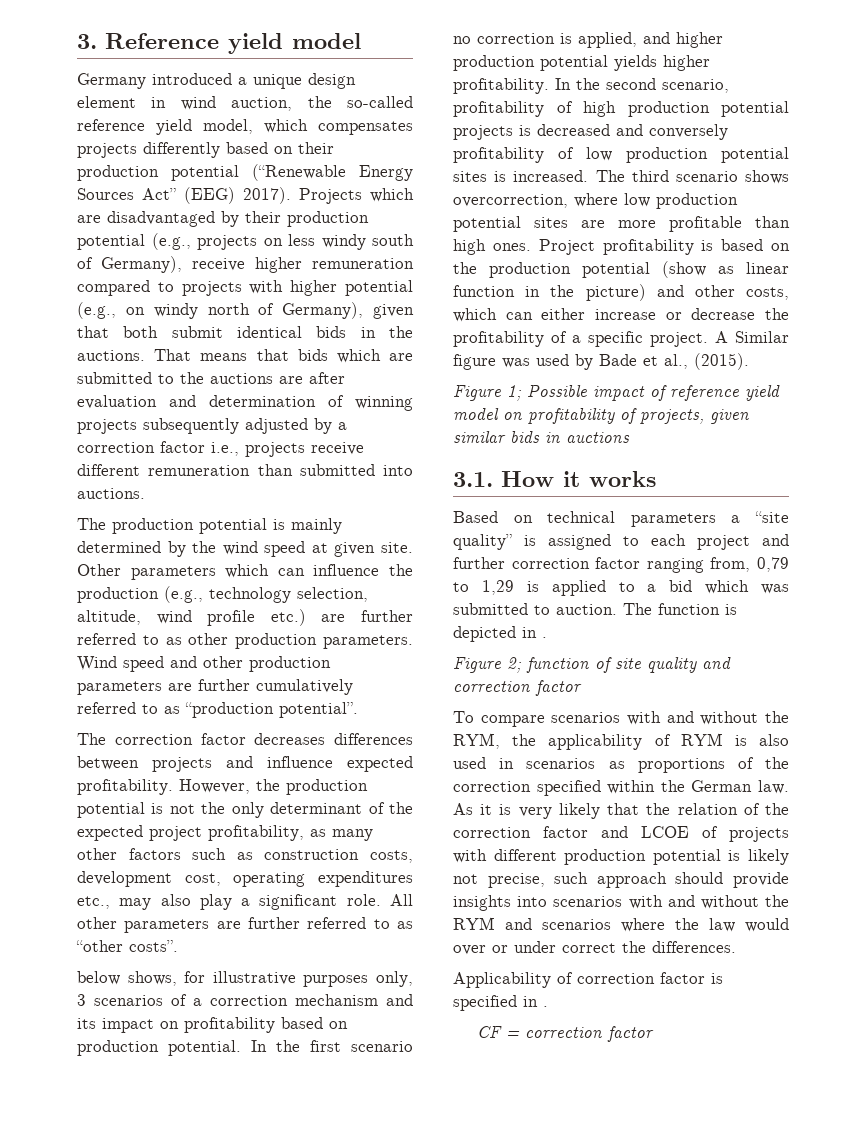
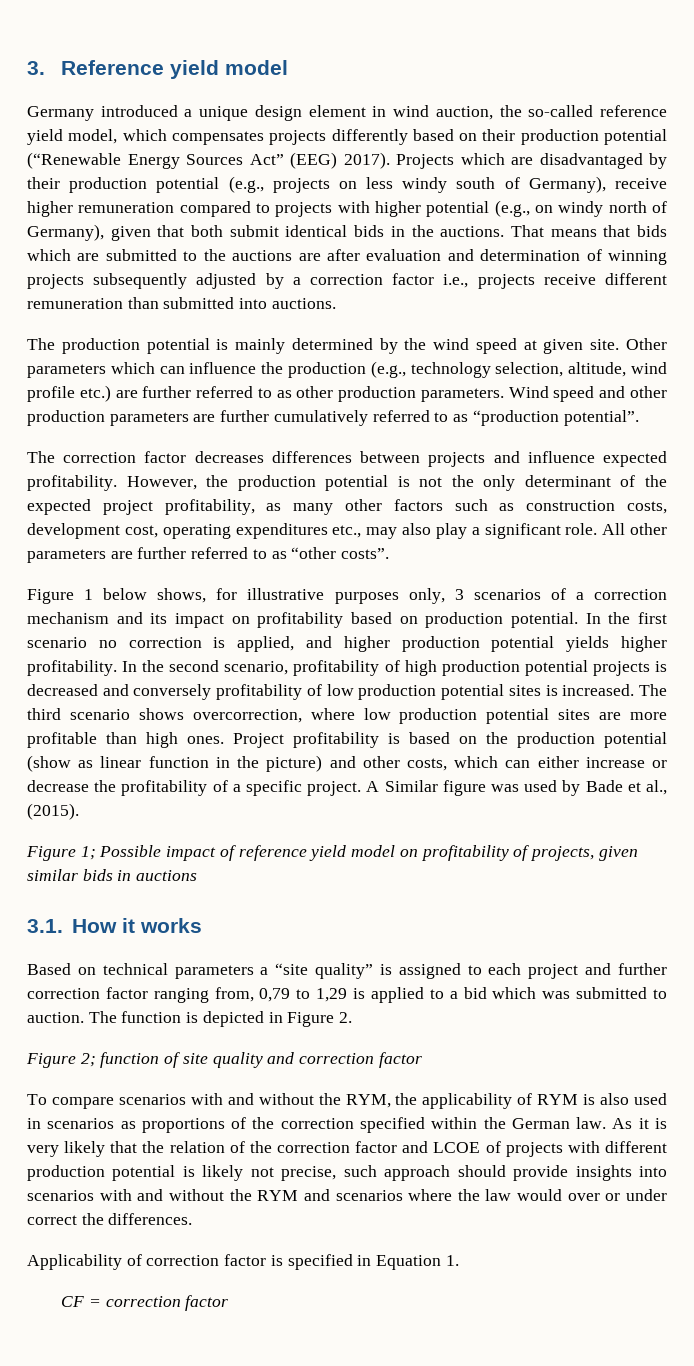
(178, 946) none -> [27,589,94,604] Figure 1
[542,637,547,638] . -> [287,1012,353,1027] Figure 2.
[543,1006,548,1007] . -> [376,1255,459,1270] Equation 1.

